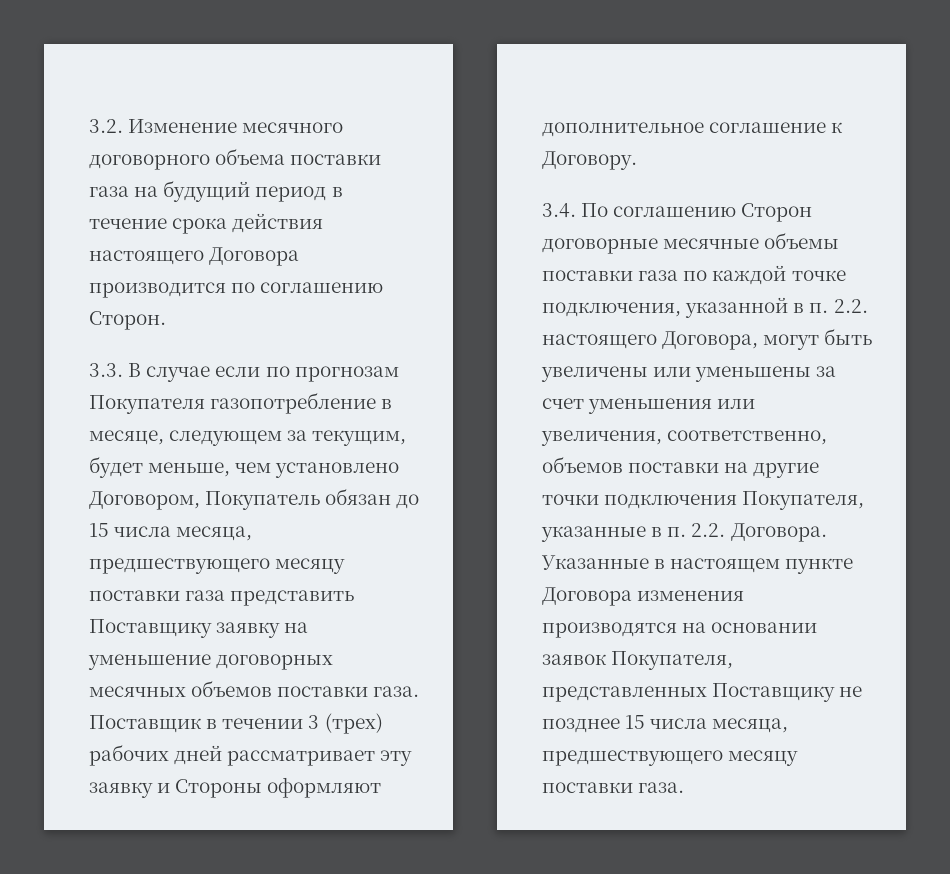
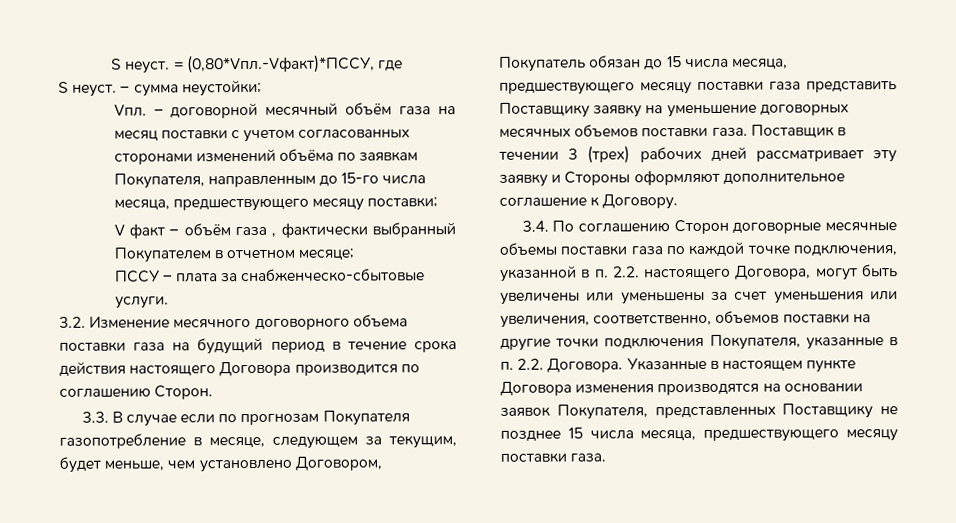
(89, 126) none -> [111,54,403,74] [58,79,262,97] [113,102,456,119] [113,129,411,143] [113,148,419,165] [113,172,427,189] [113,197,439,212] [113,222,456,239] [113,247,355,263] [114,268,426,283] [114,296,169,309] S неуст. = (0,80*Vпл.-Vфакт)*ПССУ, где // S неуст. – сумма неустойки; // Vпл. – договорной месячный объём газа на месяц поставки с учетом согласованных сторонами изменений объёма по заявкам Покупателя, направленным до 15-го числа месяца, предшествующего месяцу поставки; // V факт – объём газа , фактически выбранный Покупателем в отчетном месяце; // ПССУ – плата за снабженческо-сбытовые услуги. //

